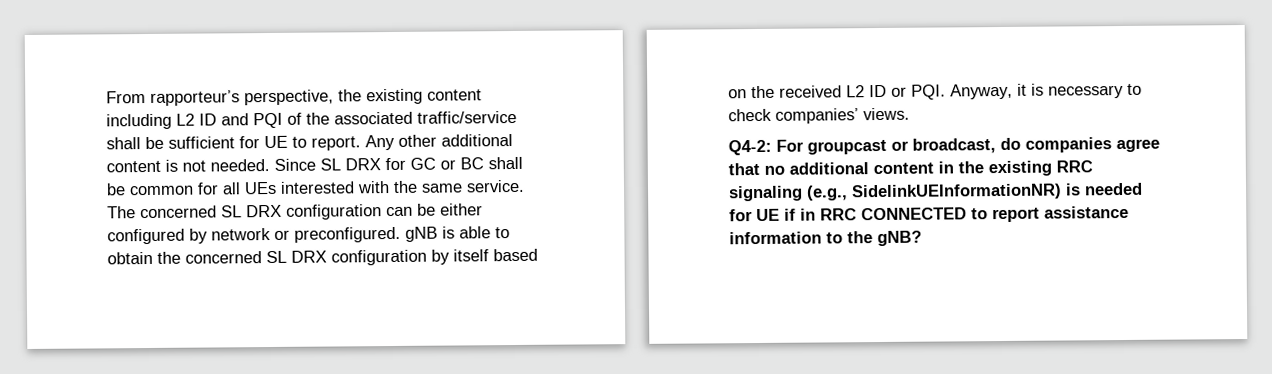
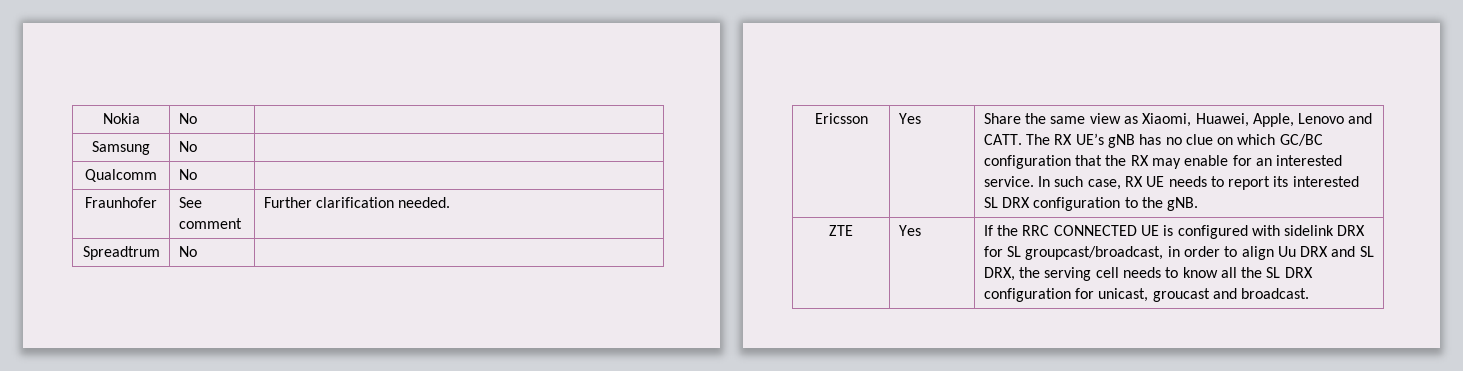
[106,88,482,106] [106,110,517,130] [106,134,513,151] [106,156,523,173] [106,179,525,196] [107,203,483,220] [107,226,510,245] [107,248,538,266] [728,83,1142,100] [728,107,910,124] [728,137,1160,156] [728,160,1093,177] [728,182,1143,202] [729,205,1129,223] [729,230,922,247] From rapporteur’s perspective, the existing content including L2 ID and PQI of the associated traffic/service shall be sufficient for UE to report. Any other additional content is not needed. Since SL DRX for GC or BC shall be common for all UEs interested with the same service. The concerned SL DRX configuration can be either configured by network or preconfigured. gNB is able to obtain the concerned SL DRX configuration by itself based on the received L2 ID or PQI. Anyway, it is necessary to check companies’ views. // Q4-2: For groupcast or broadcast, do companies agree that no additional content in the existing RRC signaling (e.g., SidelinkUEInformationNR) is needed for UE if in RRC CONNECTED to report assistance information to the gNB? -> [102,113,140,124] [178,113,197,124] [92,141,150,155] [178,141,197,152] [85,169,157,182] [178,169,197,180] [85,197,157,208] [178,197,202,208] [178,218,242,229] [263,197,451,208] [82,246,160,260] [178,246,197,257] [814,113,868,124] [898,113,921,124] [983,113,1373,127] [983,133,1323,148] [983,155,1343,169] [983,176,1359,190] [983,197,1199,211] [829,225,853,236] [898,225,921,236] [983,225,1366,239] [983,246,1374,260] [983,267,1313,281] [983,288,1310,302] Nokia | No | // Samsung | No | // Qualcomm | No | // Fraunhofer | See comment | Further clarification needed. // Spreadtrum | No | // Ericsson | Yes | Share the same view as Xiaomi, Huawei, Apple, Lenovo and CATT. The RX UE’s gNB has no clue on which GC/BC configuration that the RX may enable for an interested service. In such case, RX UE needs to report its interested SL DRX configuration to the gNB. // ZTE | Yes | If the RRC CONNECTED UE is configured with sidelink DRX for SL groupcast/broadcast, in order to align Uu DRX and SL DRX, the serving cell needs to know all the SL DRX configuration for unicast, groucast and broadcast.

